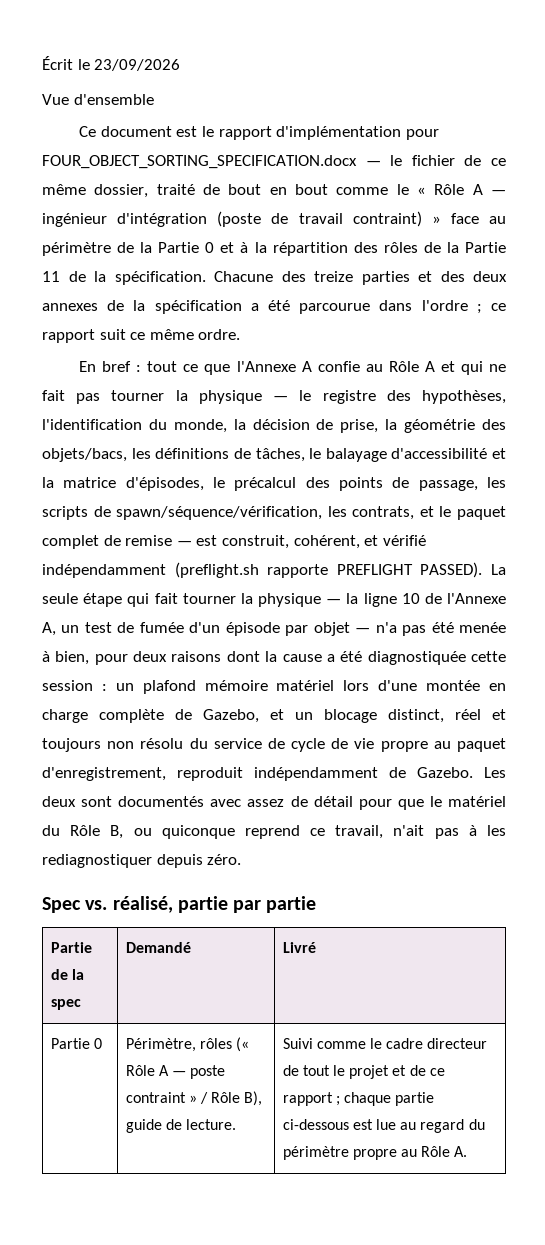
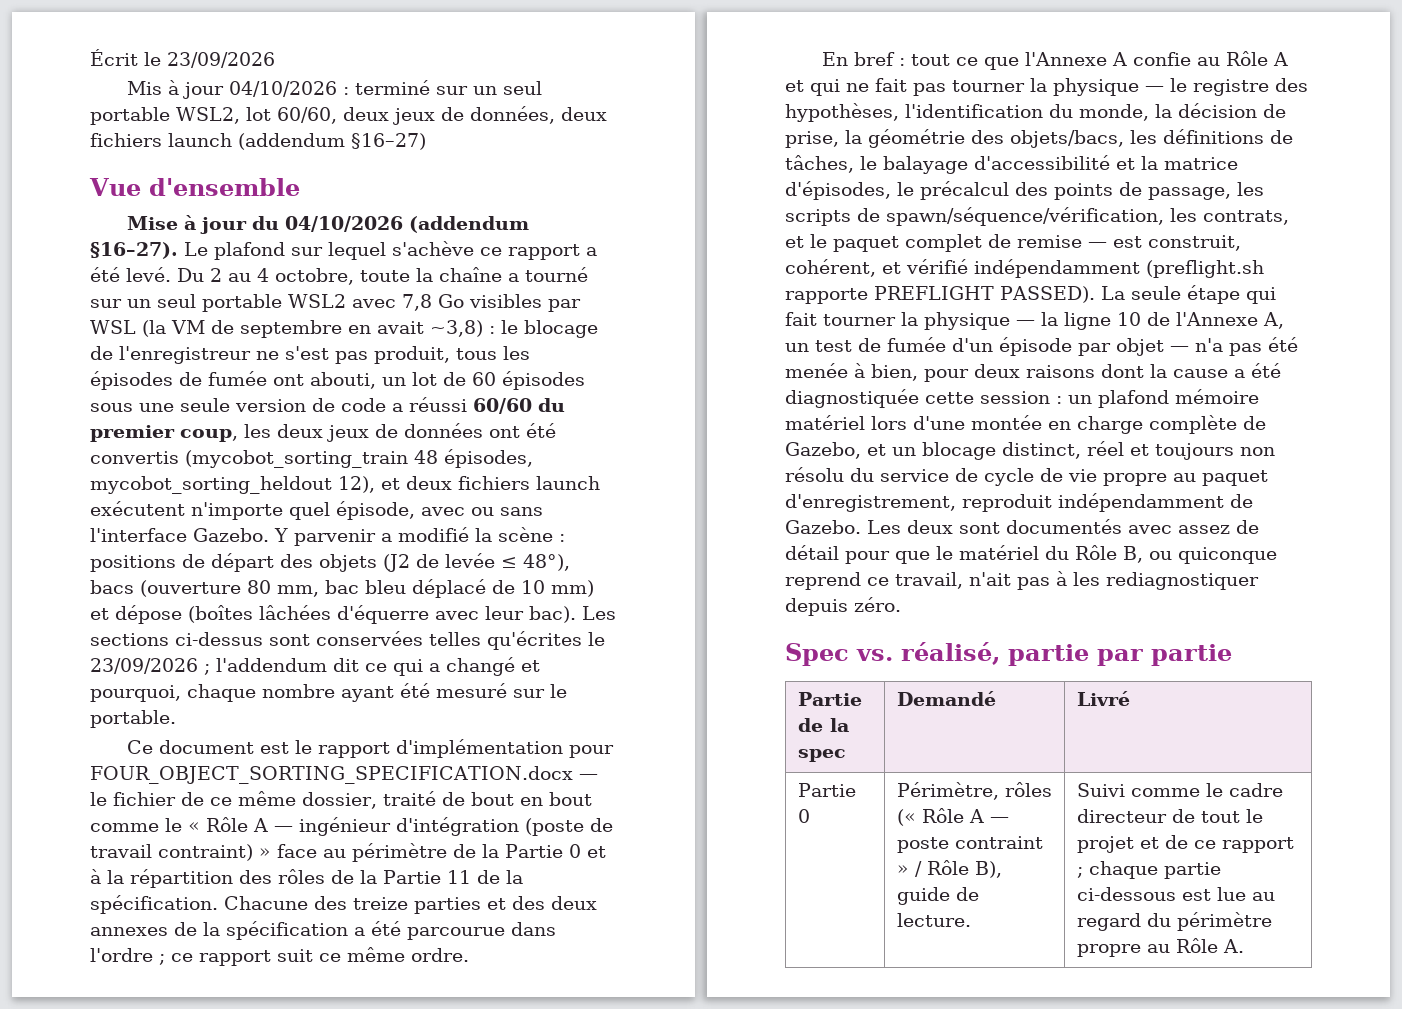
[42,94,154,105] Vue d'ensemble -> [127,80,543,99] [90,106,607,125] [90,133,426,150] [89,178,300,196] [127,215,530,234] [90,241,597,260] [90,267,588,285] [90,294,581,312] [90,320,598,338] [90,346,530,364] [90,371,585,390] [90,397,565,414] [90,423,556,442] [90,449,533,468] [90,476,600,494] [90,501,543,520] [90,527,565,546] [90,553,570,572] [90,579,594,598] [90,605,616,624] [90,631,605,650] [90,657,540,676] [90,683,567,702] [90,710,176,728] Mis à jour 04/10/2026 : terminé sur un seul portable WSL2, lot 60/60, deux jeux de données, deux fichiers launch (addendum §16–27) // Vue d'ensemble // Mise à jour du 04/10/2026 (addendum §16–27). Le plafond sur lequel s'achève ce rapport a été levé. Du 2 au 4 octobre, toute la chaîne a tourné sur un seul portable WSL2 avec 7,8 Go visibles par WSL (la VM de septembre en avait ~3,8) : le blocage de l'enregistreur ne s'est pas produit, tous les épisodes de fumée ont abouti, un lot de 60 épisodes sous une seule version de code a réussi 60/60 du premier coup, les deux jeux de données ont été convertis (mycobot_sorting_train 48 épisodes, mycobot_sorting_heldout 12), et deux fichiers launch exécutent n'importe quel épisode, avec ou sans l'interface Gazebo. Y parvenir a modifié la scène : positions de départ des objets (J2 de levée ≤ 48°), bacs (ouverture 80 mm, bac bleu déplacé de 10 mm) et dépose (boîtes lâchées d'équerre avec leur bac). Les sections ci-dessus sont conservées telles qu'écrites le 23/09/2026 ; l'addendum dit ce qui a changé et pourquoi, chaque nombre ayant été mesuré sur le portable.

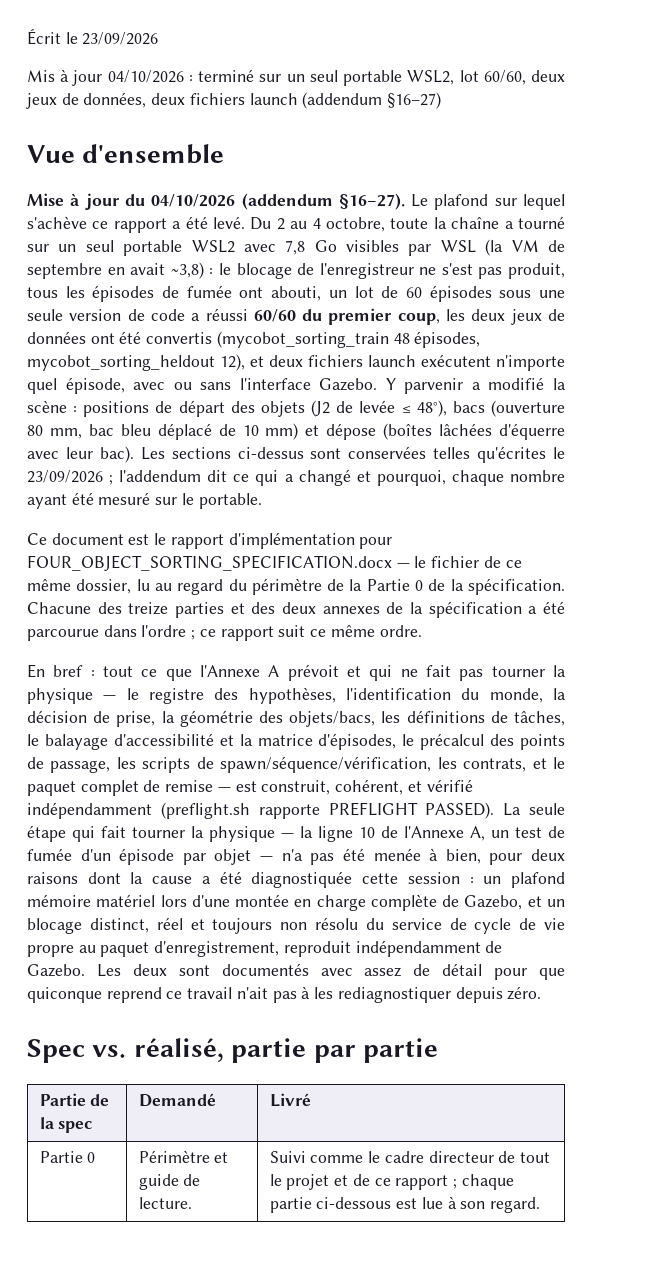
[382,791,592,806] [90,817,613,836] [90,844,346,861] traité de bout en bout comme le « Rôle A — ingénieur d'intégration (poste de travail contraint) » face au -> [136,579,247,595] lu au regard du
[586,846,606,858] [90,869,471,888] et à la répartition des rôles de la Partie 11 -> (424, 585) none
[1133,51,1289,66] confie au Rôle A -> [287,664,339,681] prévoit
[936,545,1172,563] le matériel du Rôle B, ou -> (565, 974) none
[895,572,963,589] travail, -> [187,987,233,999] travail
[896,782,1052,800] [896,808,1009,826] [896,836,1043,853] [896,860,1002,878] Périmètre, rôles (« Rôle A — poste contraint » / Rôle B), -> [138,1150,229,1163] Périmètre et
[1251,892,1275,901] [1076,912,1272,931] [1076,938,1244,957] au regard du périmètre propre au Rôle A. -> [447,1196,541,1213] à son regard.

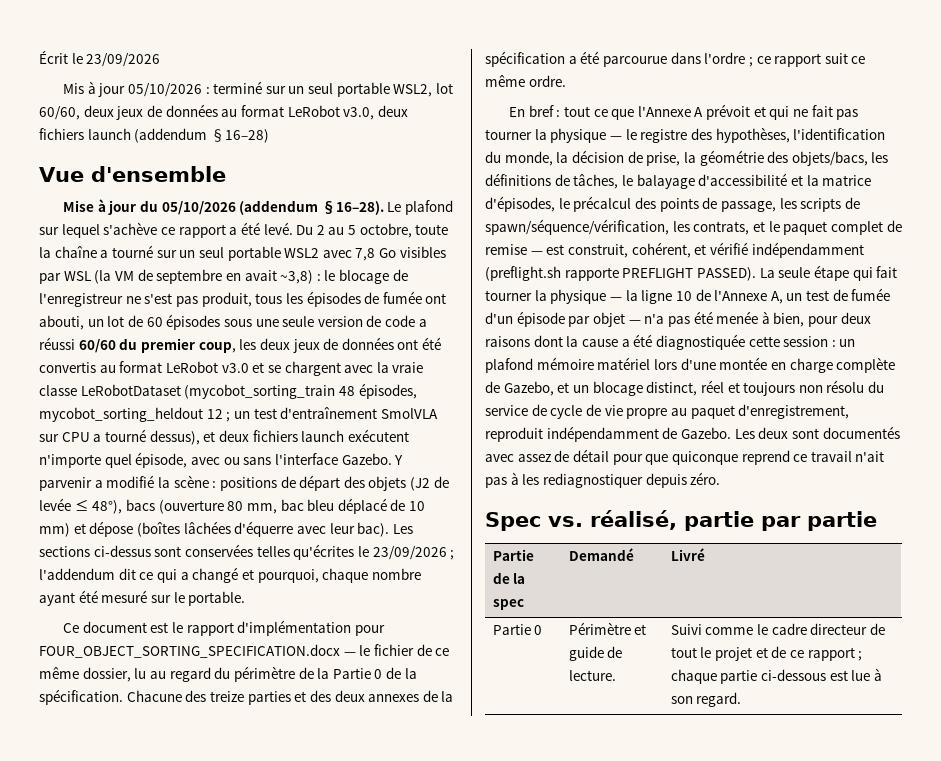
[107,70,184,83] 04/10/2026 -> [127,83,202,97] 05/10/2026
[83,92,147,108] données, -> [165,104,375,120] données au format LeRobot v3.0,
[387,92,442,109] §16–27) -> [210,129,269,143] §16–28)
[151,193,405,210] 04/10/2026 (addendum §16–27). -> [161,200,384,215] 05/10/2026 (addendum §16–28).
[312,218,321,229] 4 -> [348,225,357,235] 5
[216,331,481,348] [27,354,245,371] (mycobot_sorting_train 48 épisodes, mycobot_sorting_heldout 12), -> [99,361,424,376] [39,383,417,399] [39,407,438,422] [39,429,200,445] au format LeRobot v3.0 et se chargent avec la vraie classe LeRobotDataset (mycobot_sorting_train 48 épisodes, mycobot_sorting_heldout 12 ; un test d'entraînement SmolVLA sur CPU a tourné dessus),

